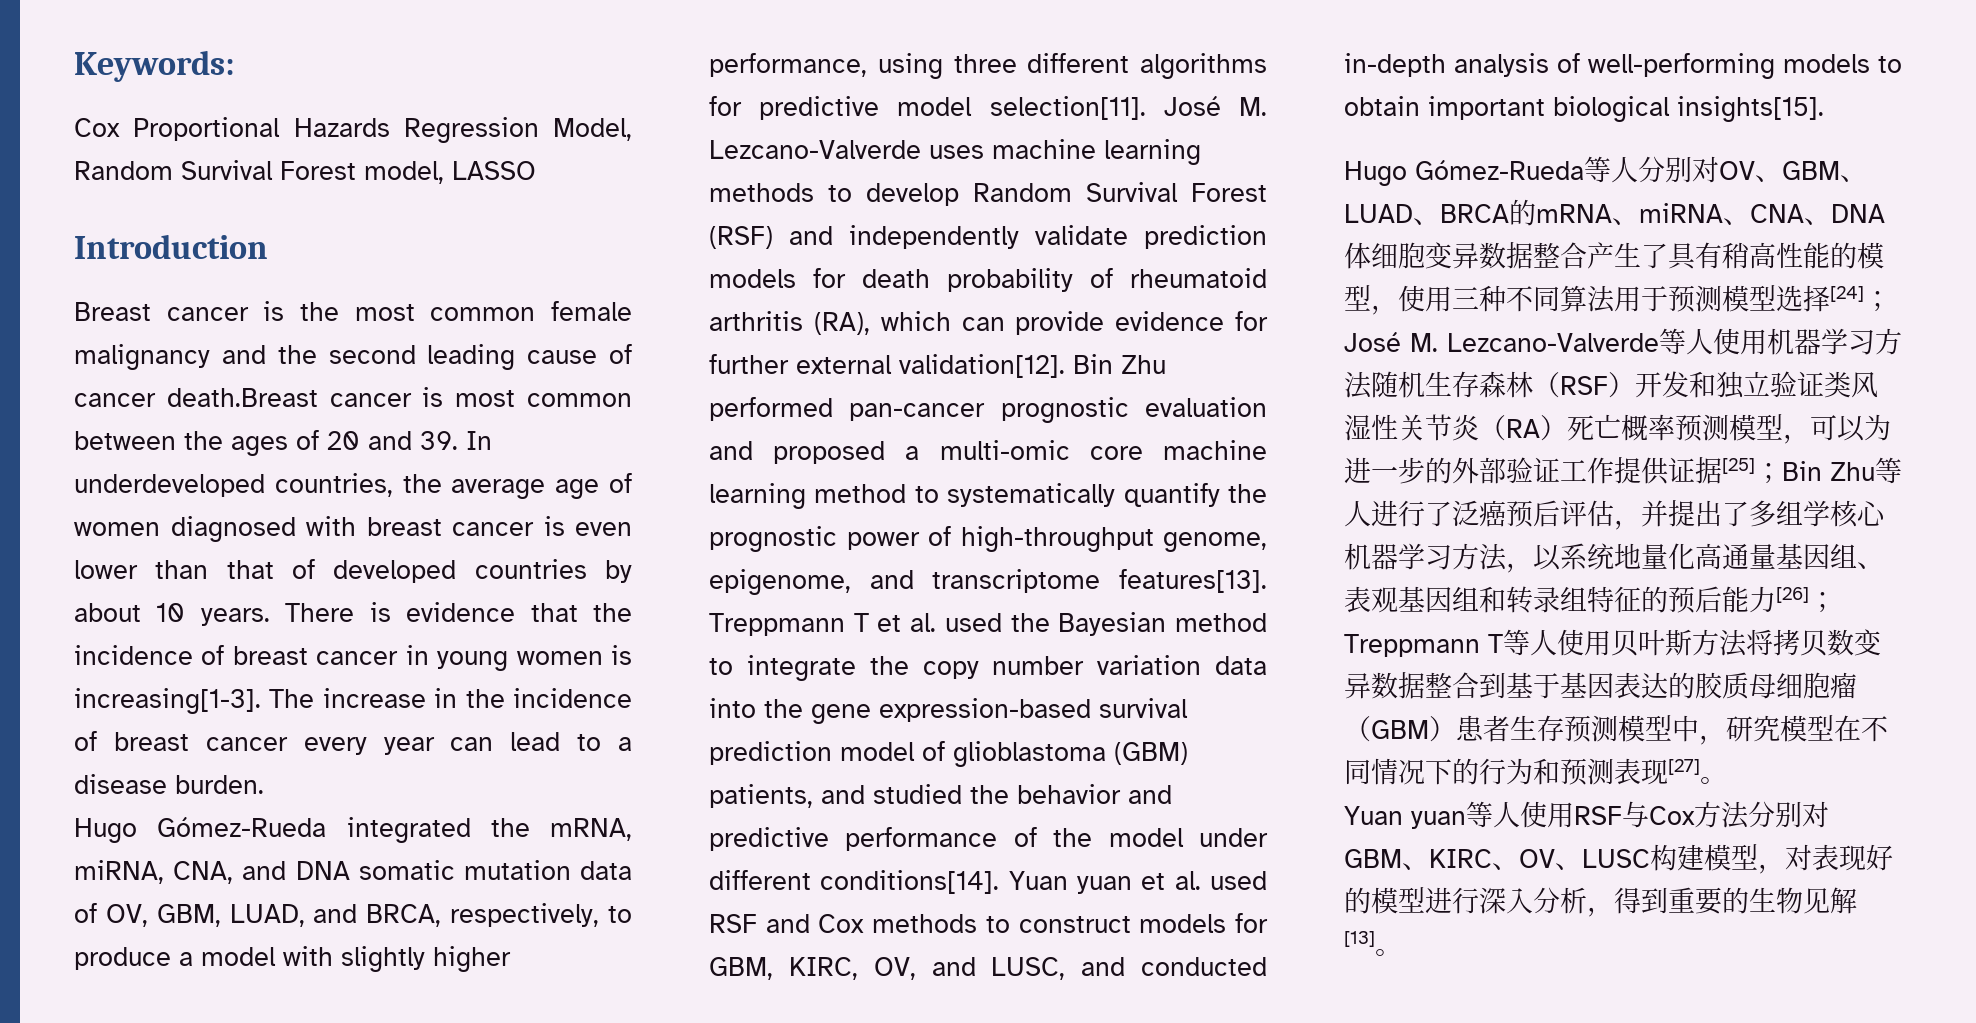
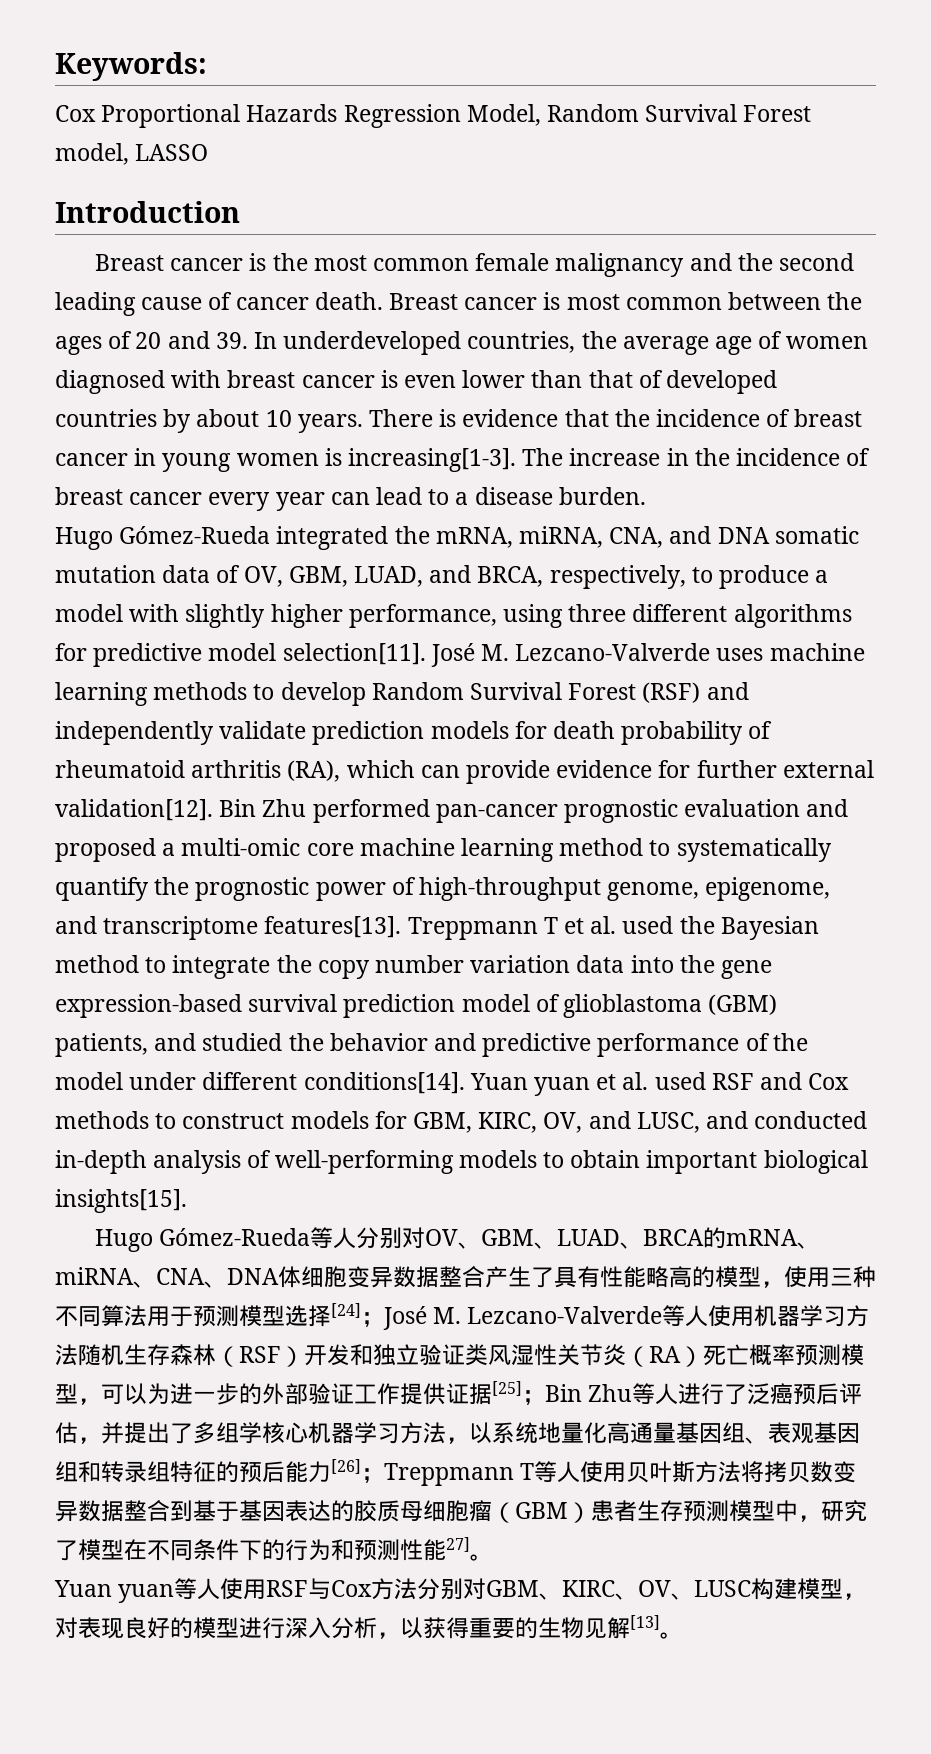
[166,388,318,407] death.Breast -> [314,292,459,310] death. Breast
[1722,242,1830,269] 稍高性能 -> [600,1266,692,1288] 性能略高
(1780, 728) none -> [55,1540,78,1561] 了
[1371,758,1425,785] 情况 -> [193,1539,239,1561] 条件
[1614,758,1700,785] 表现[27] -> [400,1537,470,1561] 性能27]
(1866, 858) none -> [124,1617,147,1639] 良
[1614,887,1668,914] 得到 -> [400,1617,469,1639] 以获得

